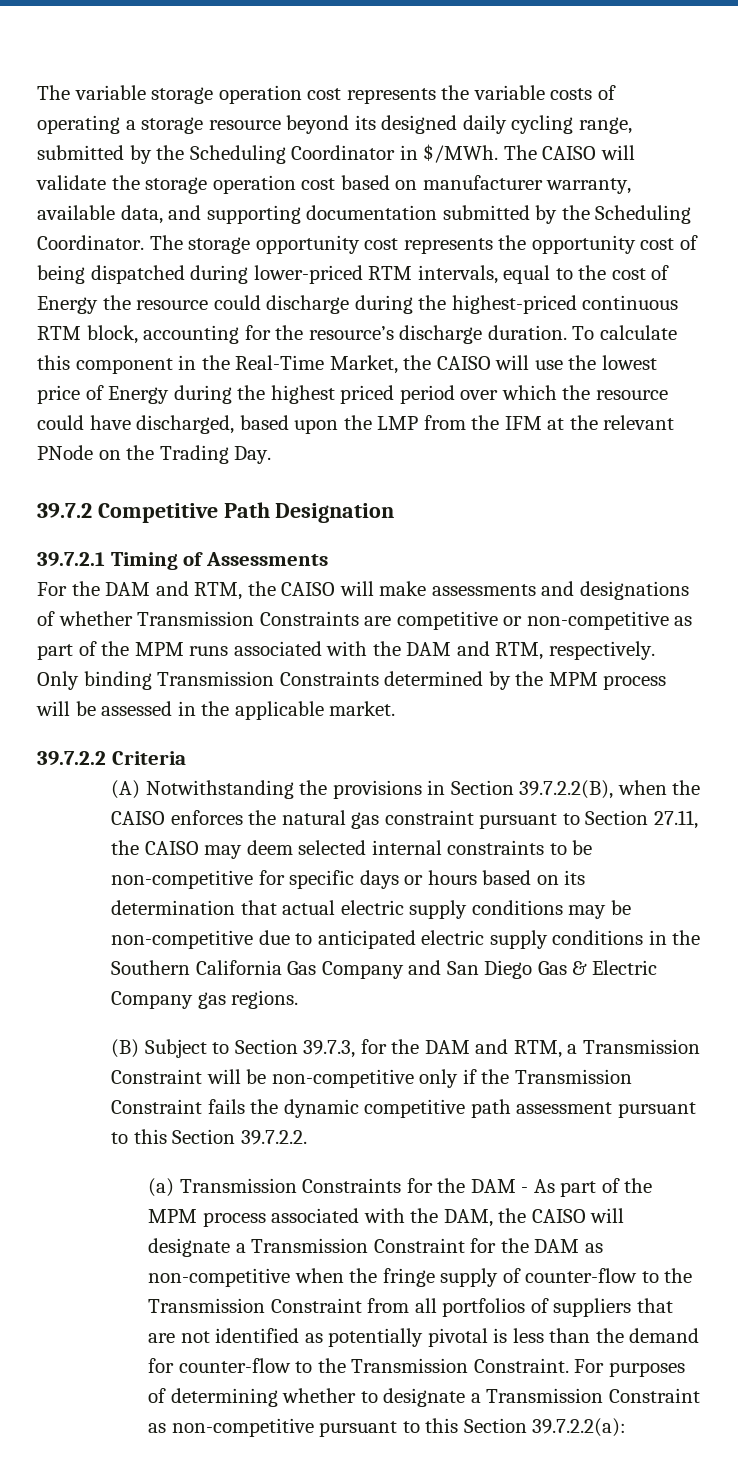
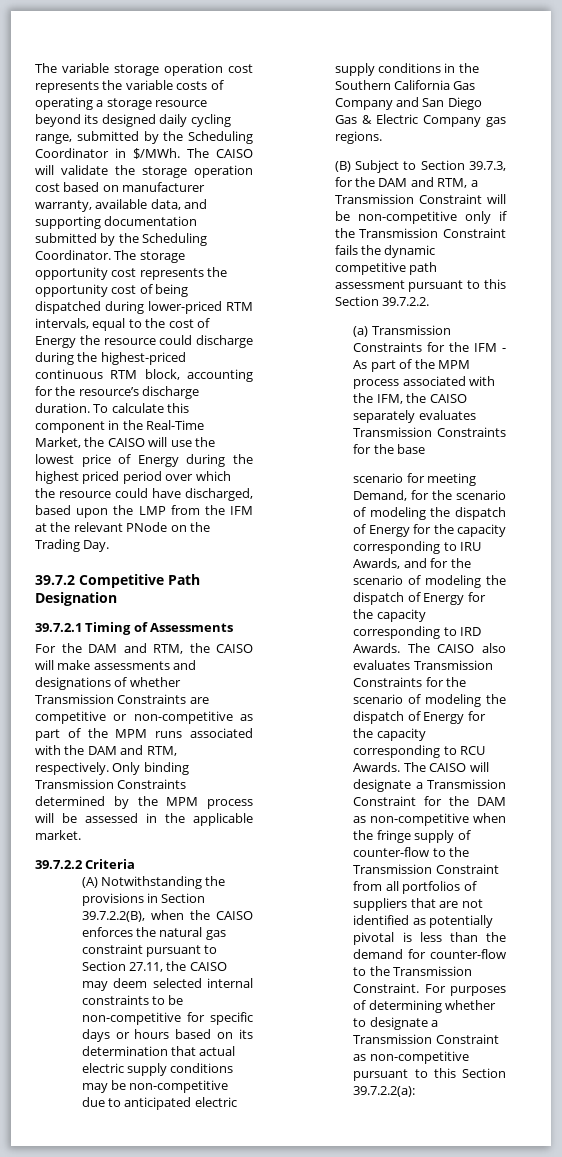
[470,1179,516,1193] DAM -> [474,343,498,352] IFM
[443,1208,586,1227] DAM, the CAISO -> [376,393,467,404] [353,410,476,423] [353,427,506,437] [353,444,426,454] [353,473,477,486] [353,490,506,501] [353,507,506,520] [353,524,506,537] [353,541,482,554] [353,558,471,569] [353,575,506,588] [353,592,486,605] [353,609,426,622] [353,626,482,639] [353,643,506,653] [353,660,493,670] [353,677,467,687] [353,694,506,707] [353,711,486,724] [353,728,426,741] [353,745,486,758] [353,762,467,772] IFM, the CAISO separately evaluates Transmission Constraints for the base // scenario for meeting Demand, for the scenario of modeling the dispatch of Energy for the capacity corresponding to IRU Awards, and for the scenario of modeling the dispatch of Energy for the capacity corresponding to IRD Awards. The CAISO also evaluates Transmission Constraints for the scenario of modeling the dispatch of Energy for the capacity corresponding to RCU Awards. The CAISO

